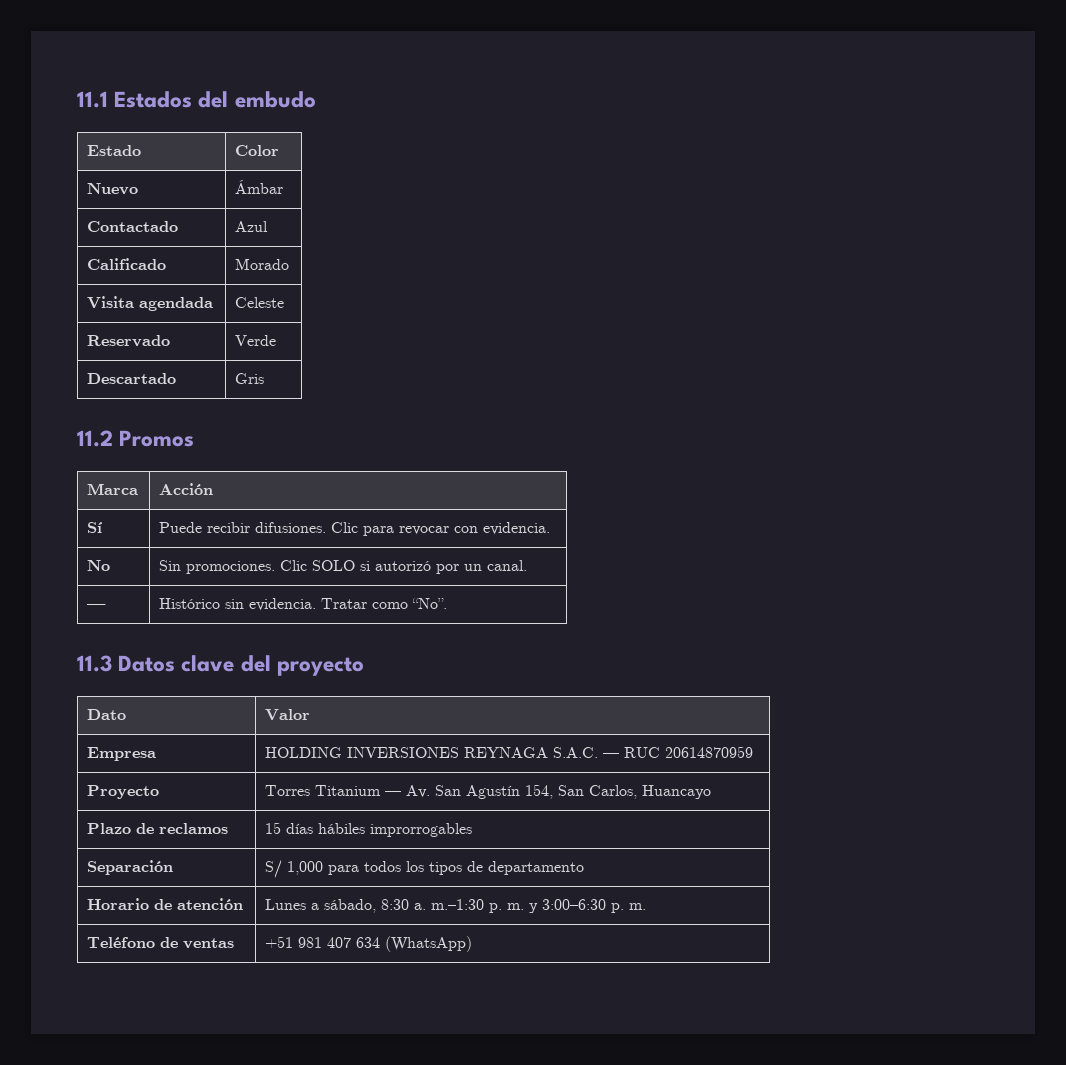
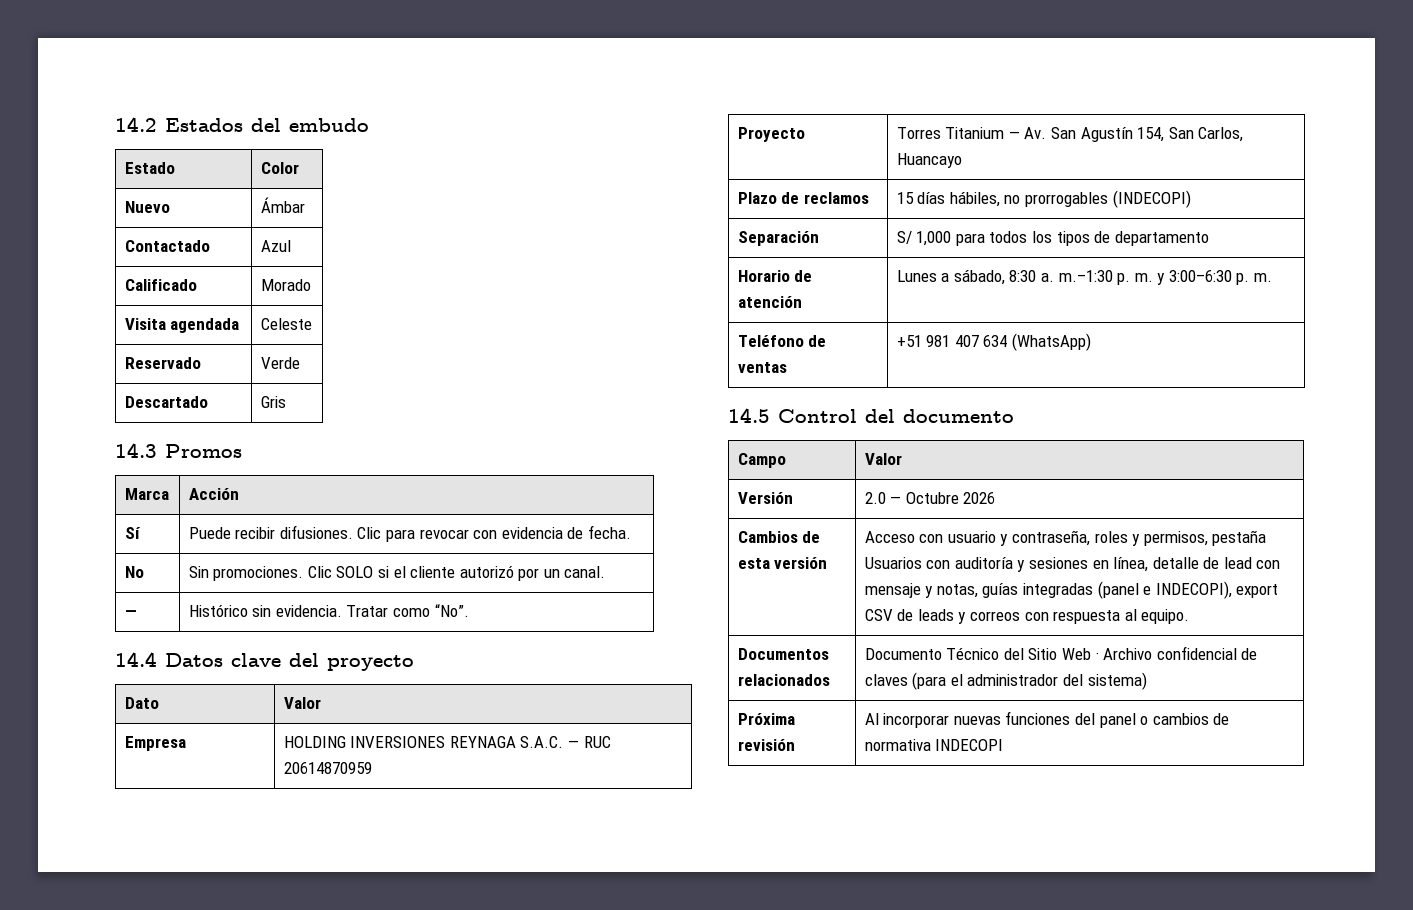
[77,91,108,108] 11.1 -> [115,117,157,132] 14.2
[77,430,113,447] 11.2 -> [115,443,157,458] 14.3
[483,522,551,535] evidencia. -> [501,525,631,539] evidencia de fecha.
(371, 566) none -> [393,566,456,578] el cliente
[77,655,112,672] 11.3 -> [115,652,157,667] 14.4
[318,823,473,837] hábiles improrrogables -> [949,190,1191,208] hábiles, no prorrogables (INDECOPI)
(473, 944) none -> [728,408,1014,423] [737,453,786,468] [864,453,902,465] [737,492,793,504] [864,492,996,504] [737,531,821,543] [737,557,828,569] [864,530,1267,546] [864,557,1281,572] [864,581,1279,599] [864,609,1190,624] [737,648,829,660] [737,674,830,686] [864,646,1258,660] [864,672,1147,690] [737,713,795,725] [737,739,795,751] [864,711,1230,728] [864,739,1004,751] // 14.5 Control del documento // Campo | Valor // Versión | 2.0 — Octubre 2026 // Cambios de esta versión | Acceso con usuario y contraseña, roles y permisos, pestaña Usuarios con auditoría y sesiones en línea, detalle de lead con mensaje y notas, guías integradas (panel e INDECOPI), export CSV de leads y correos con respuesta al equipo. // Documentos relacionados | Documento Técnico del Sitio Web · Archivo confidencial de claves (para el administrador del sistema) // Próxima revisión | Al incorporar nuevas funciones del panel o cambios de normativa INDECOPI

